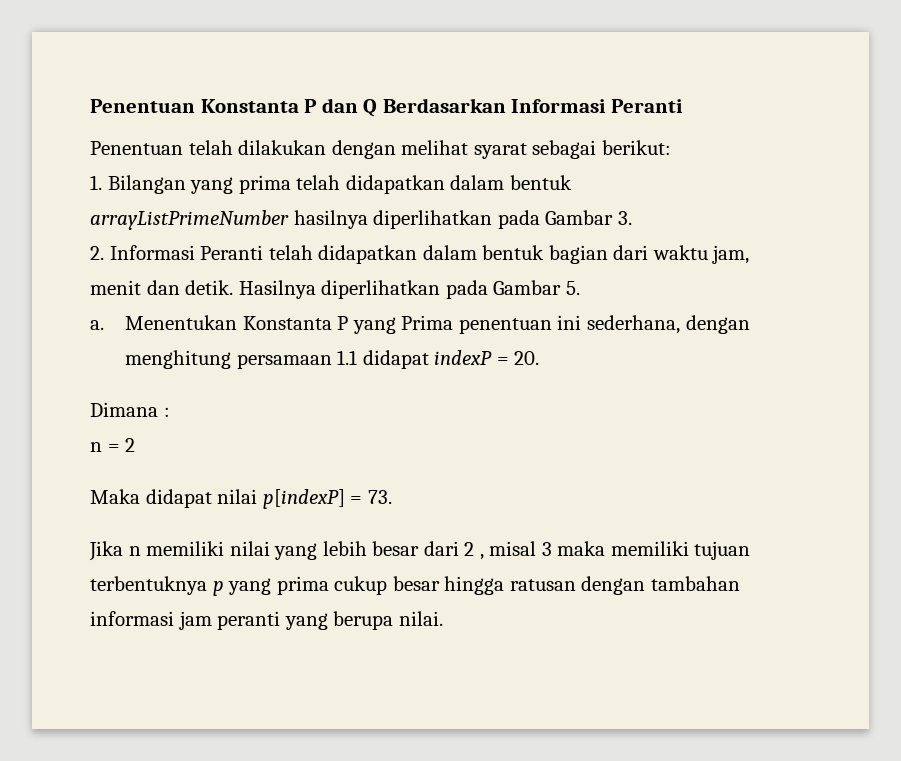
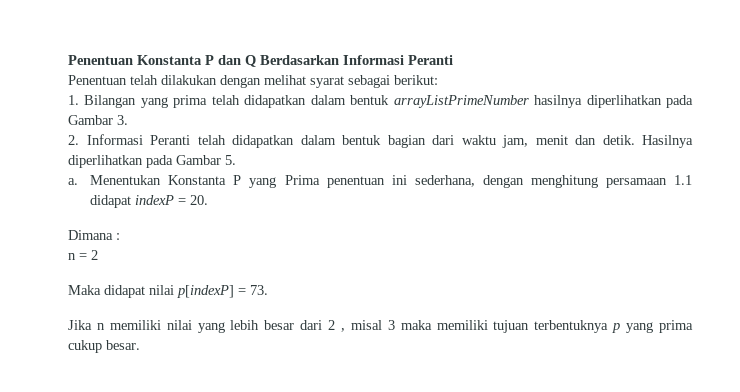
[392,576,740,595] [90,611,443,630] besar hingga ratusan dengan tambahan informasi jam peranti yang berupa nilai. -> [106,340,140,350] besar.

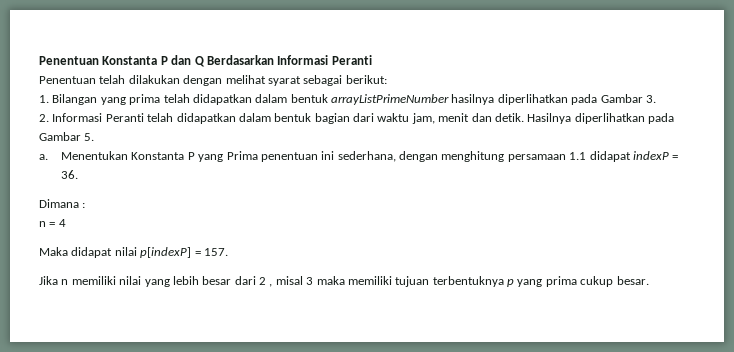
[190,195,209,205] 20. -> [61,170,79,179] 36.
[91,250,98,260] 2 -> [58,219,66,227] 4
[250,285,268,295] 73. -> [203,248,228,256] 157.

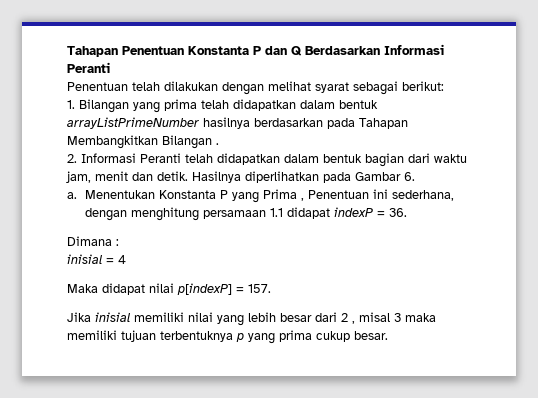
(39, 60) none -> [67,46,118,57] Tahapan
[497,94,656,105] diperlihatkan pada Gambar 3. -> [254,118,408,129] [67,135,219,149] berdasarkan pada Tahapan Membangkitkan Bilangan .
[84,133,95,141] 5. -> [404,172,415,181] 6.
[260,152,318,162] penentuan -> [300,190,369,201] , Penentuan
[39,221,46,227] n -> [67,254,103,264] inisial
[61,279,69,285] n -> [95,312,131,322] inisial

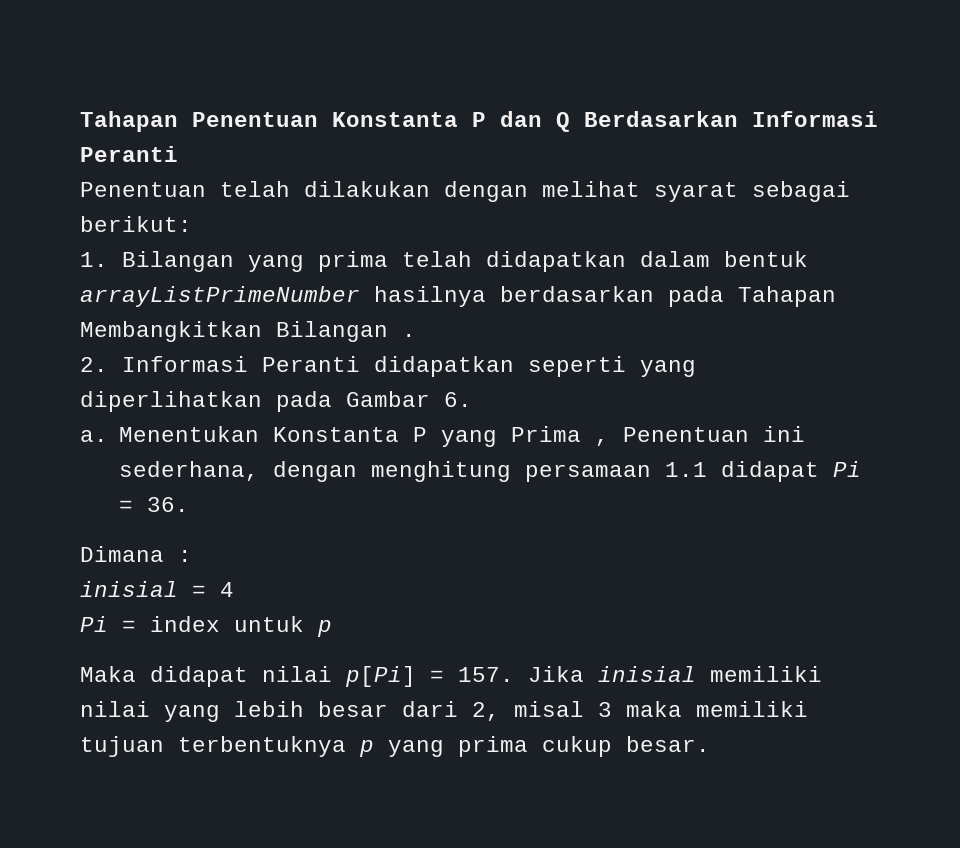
[185,153,467,167] [66,171,241,183] telah didapatkan dalam bentuk bagian dari waktu jam, menit dan detik. Hasilnya -> [374,356,696,377] didapatkan seperti yang
[333,207,373,217] indexP -> [833,461,862,477] Pi
(126, 259) none -> [80,616,332,637] // Pi = index untuk p
[177,283,232,295] p[indexP] -> [345,666,416,687] p[Pi]
(271, 288) // -> (514, 674) none
[341,313,355,324] 2 , -> [472,702,500,721] 2,

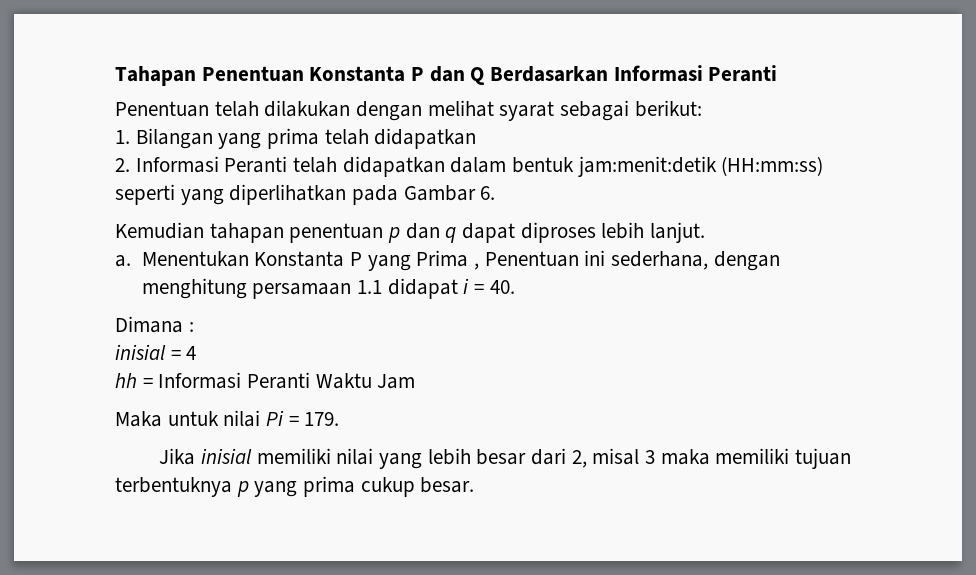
[640,251,808,267] [80,286,836,307] [80,321,416,342] [80,356,514,377] dalam bentuk arrayListPrimeNumber hasilnya berdasarkan pada Tahapan Membangkitkan Bilangan . // 2. Informasi Peranti didapatkan -> [115,156,824,177] // 2. Informasi Peranti telah didapatkan dalam bentuk jam:menit:detik (HH:mm:ss)
(472, 399) none -> [115,222,706,243] // Kemudian tahapan penentuan p dan q dapat diproses lebih lanjut.
[833,461,862,477] [119,497,190,512] Pi = 36. -> [463,278,515,294] i = 40.
[80,616,332,637] [80,666,514,687] Pi = index untuk p // Maka didapat nilai p[Pi] = 157. -> [115,372,416,389] [115,410,340,427] hh = Informasi Peranti Waktu Jam // Maka untuk nilai Pi = 179. //

